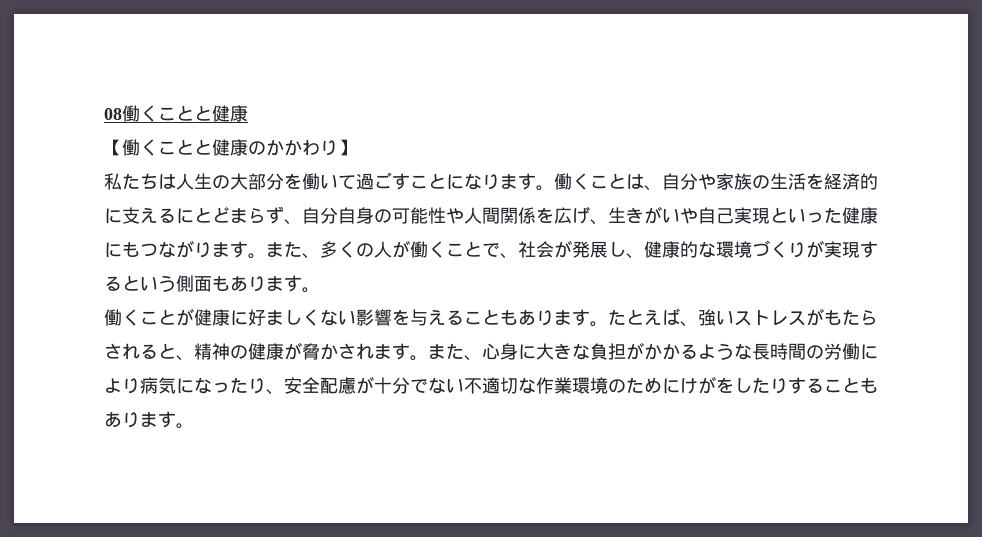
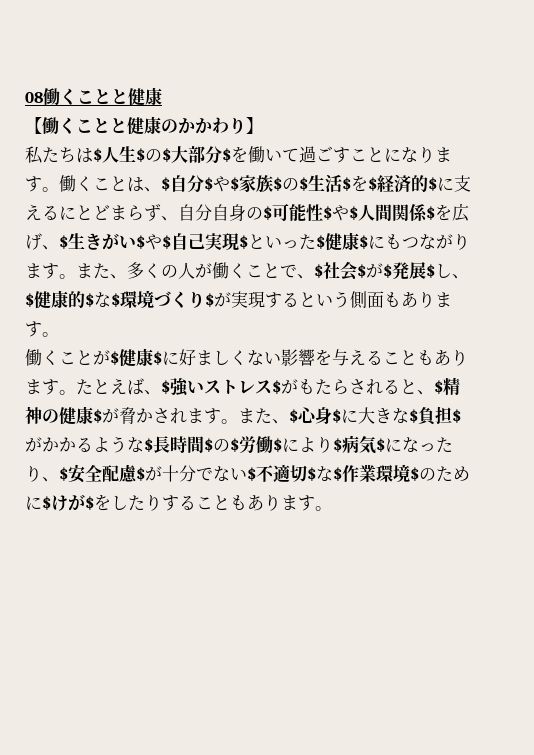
[176,173,284,190] 人生の大部分 -> [93,146,231,164] $人生$の$大部分$
[662,173,878,190] 自分や家族の生活を経済的 -> [161,174,437,193] $自分$や$家族$の$生活$を$経済的$
[392,207,464,224] 可能性や -> [263,203,358,222] $可能性$や$
(536, 215) none -> [426,206,435,220] $
(608, 222) none -> [59,235,68,249] $
[680,208,698,224] や -> [136,234,171,250] $や$
(770, 216) none -> [239,235,248,249] $
[842,207,878,224] 健康 -> [316,232,368,251] $健康$
[518,240,716,259] 社会が発展し、健康的な -> [314,261,469,281] [25,290,120,309] $社会$が$発展$し、$健康的$な$
(806, 250) none -> [205,293,214,307] $
[194,309,230,326] 健康 -> [110,348,162,367] $健康$
(698, 324) none -> [161,380,170,394] $
(806, 318) none -> [272,380,281,394] $
(194, 358) none -> [434,380,443,394] $
(284, 351) none -> [93,409,102,423] $
[482,342,878,360] [104,377,176,394] 心身に大きな負担がかかるような長時間の労働により病気 -> [289,406,461,426] [25,435,385,454] $心身$に大きな$負担$がかかるような$長時間$の$労働$により$病気$
(284, 392) none -> [59,467,68,481] $
(356, 385) none -> [136,467,145,481] $
[464,377,536,394] 不適切な -> [247,464,342,483] $不適切$な$
(608, 385) none -> [410,467,419,481] $
[680,376,716,394] けが -> [42,494,94,511] $けが$

